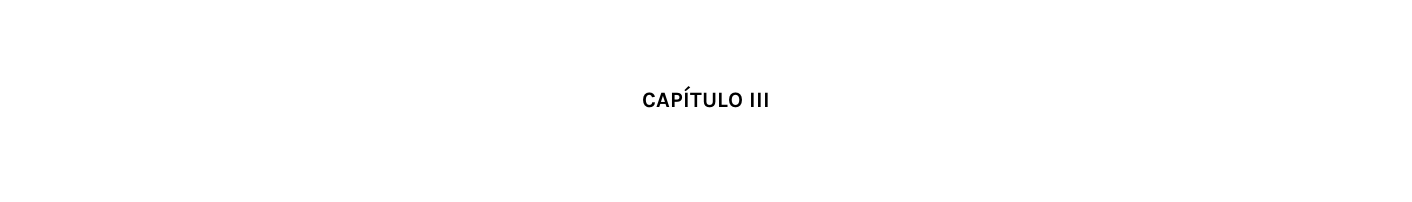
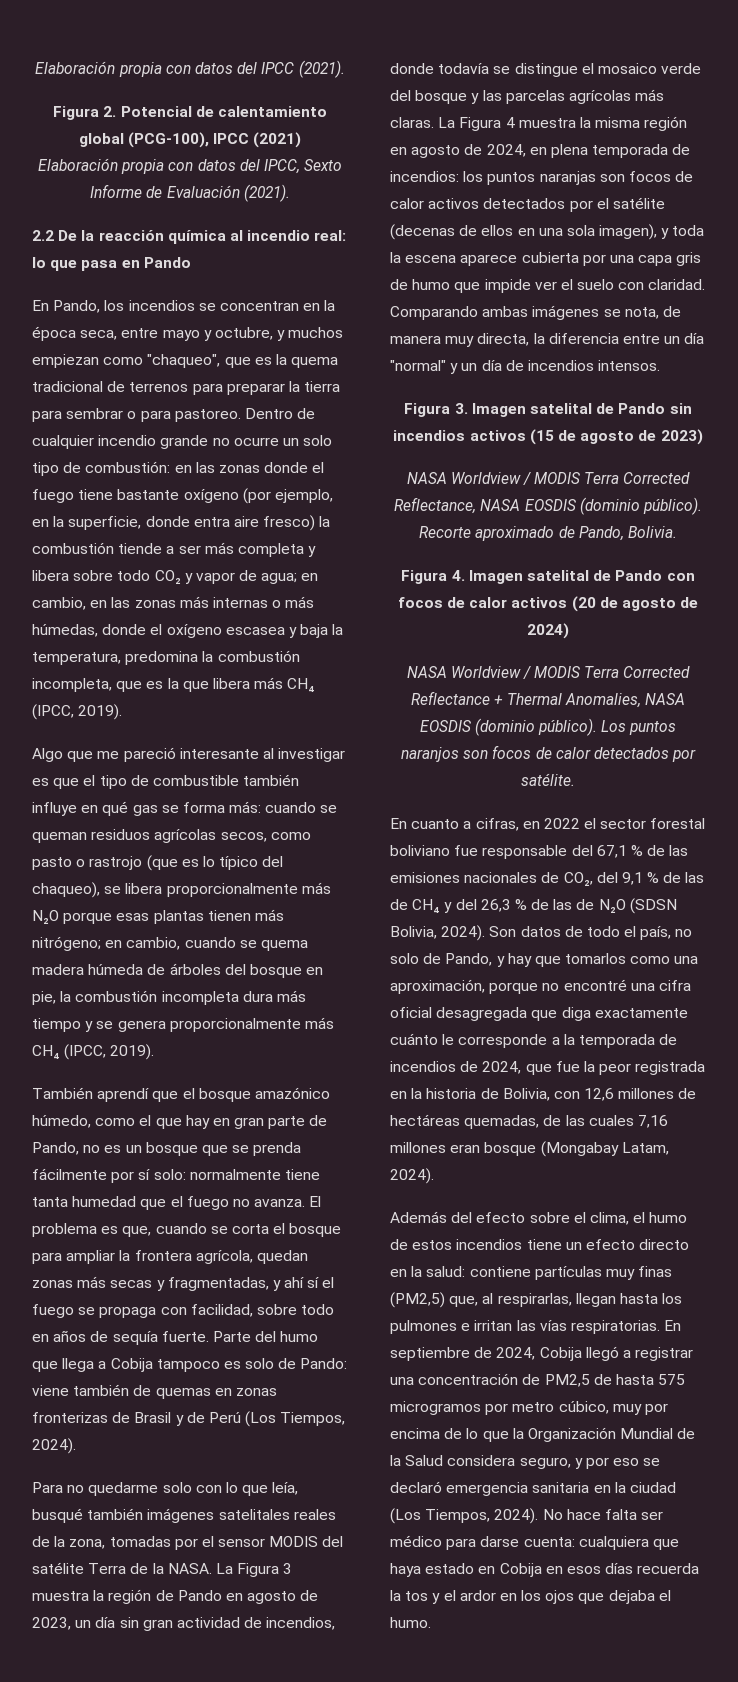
[642,86,770,108] CAPÍTULO III -> [35,60,345,78] [53,106,327,120] [78,132,302,148] [37,158,343,174] [90,184,290,202] [32,230,347,244] [32,257,191,271] [32,300,336,313] [32,326,344,341] [32,354,339,368] [32,381,341,395] [32,408,316,422] [32,435,333,449] [32,461,325,476] [32,488,333,504] [32,515,331,531] [32,542,317,557] [32,570,319,584] [32,596,315,610] [32,624,344,638] [32,650,300,665] [32,677,316,692] [32,704,123,720] [32,747,346,762] [32,774,300,789] [32,801,338,816] [32,829,311,843] [32,855,284,871] [32,882,331,898] [32,909,284,924] [32,936,308,951] [32,963,324,978] [32,990,306,1005] [32,1017,334,1032] [32,1044,155,1060] [32,1087,330,1102] [32,1115,328,1129] [32,1142,302,1156] [32,1168,320,1183] [32,1196,322,1210] [32,1223,342,1237] [32,1250,308,1264] [32,1276,335,1291] [32,1304,335,1318] [32,1330,319,1345] [32,1358,348,1372] [32,1384,277,1399] [32,1411,346,1427] [32,1438,76,1454] [32,1482,299,1496] [32,1508,336,1523] [32,1536,344,1550] [32,1562,293,1577] [32,1589,319,1604] [32,1617,336,1631] [390,63,702,77] [390,89,665,104] [390,116,688,131] [390,144,691,158] [390,171,694,185] [390,197,665,212] [390,224,705,240] [390,252,702,266] [390,279,706,293] [390,305,681,320] [390,333,705,347] [390,360,661,374] [404,403,692,417] [393,429,703,445] [406,472,691,485] [394,497,702,515] [419,526,677,541] [401,570,695,584] [397,596,699,612] [527,623,569,639] [406,666,691,679] [410,691,686,708] [419,718,677,736] [400,745,697,762] [521,773,575,786] [390,818,706,831] [390,845,689,859] [390,872,705,886] [390,898,677,914] [390,925,693,941] [390,953,699,967] [390,979,691,994] [390,1007,688,1021] [390,1033,678,1048] [390,1061,706,1075] [390,1088,697,1101] [390,1114,668,1129] [390,1141,669,1157] [390,1168,434,1184] [390,1211,688,1225] [390,1239,690,1250] [390,1266,673,1280] [390,1292,683,1308] [390,1320,682,1334] [390,1346,694,1361] [390,1373,686,1387] [390,1401,668,1415] [390,1427,696,1442] [390,1455,661,1469] [390,1481,676,1496] [390,1508,664,1524] [390,1535,679,1550] [390,1563,700,1577] [390,1590,671,1604] [390,1617,431,1628] Elaboración propia con datos del IPCC (2021). // Figura 2. Potencial de calentamiento global (PCG-100), IPCC (2021) // Elaboración propia con datos del IPCC, Sexto Informe de Evaluación (2021). // 2.2 De la reacción química al incendio real: lo que pasa en Pando // En Pando, los incendios se concentran en la época seca, entre mayo y octubre, y muchos empiezan como "chaqueo", que es la quema tradicional de terrenos para preparar la tierra para sembrar o para pastoreo. Dentro de cualquier incendio grande no ocurre un solo tipo de combustión: en las zonas donde el fuego tiene bastante oxígeno (por ejemplo, en la superficie, donde entra aire fresco) la combustión tiende a ser más completa y libera sobre todo CO₂ y vapor de agua; en cambio, en las zonas más internas o más húmedas, donde el oxígeno escasea y baja la temperatura, predomina la combustión incompleta, que es la que libera más CH₄ (IPCC, 2019). // Algo que me pareció interesante al investigar es que el tipo de combustible también influye en qué gas se forma más: cuando se queman residuos agrícolas secos, como pasto o rastrojo (que es lo típico del chaqueo), se libera proporcionalmente más N₂O porque esas plantas tienen más nitrógeno; en cambio, cuando se quema madera húmeda de árboles del bosque en pie, la combustión incompleta dura más tiempo y se genera proporcionalmente más CH₄ (IPCC, 2019). // También aprendí que el bosque amazónico húmedo, como el que hay en gran parte de Pando, no es un bosque que se prenda fácilmente por sí solo: normalmente tiene tanta humedad que el fuego no avanza. El problema es que, cuando se corta el bosque para ampliar la frontera agrícola, quedan zonas más secas y fragmentadas, y ahí sí el fuego se propaga con facilidad, sobre todo en años de sequía fuerte. Parte del humo que llega a Cobija tampoco es solo de Pando: viene también de quemas en zonas fronterizas de Brasil y de Perú (Los Tiempos, 2024). // Para no quedarme solo con lo que leía, busqué también imágenes satelitales reales de la zona, tomadas por el sensor MODIS del satélite Terra de la NASA. La Figura 3 muestra la región de Pando en agosto de 2023, un día sin gran actividad de incendios, donde todavía se distingue el mosaico verde del bosque y las parcelas agrícolas más claras. La Figura 4 muestra la misma región en agosto de 2024, en plena temporada de incendios: los puntos naranjas son focos de calor activos detectados por el satélite (decenas de ellos en una sola imagen), y toda la escena aparece cubierta por una capa gris de humo que impide ver el suelo con claridad. Comparando ambas imágenes se nota, de manera muy directa, la diferencia entre un día "normal" y un día de incendios intensos. // Figura 3. Imagen satelital de Pando sin incendios activos (15 de agosto de 2023) // NASA Worldview / MODIS Terra Corrected Reflectance, NASA EOSDIS (dominio público). Recorte aproximado de Pando, Bolivia. // Figura 4. Imagen satelital de Pando con focos de calor activos (20 de agosto de 2024) // NASA Worldview / MODIS Terra Corrected Reflectance + Thermal Anomalies, NASA EOSDIS (dominio público). Los puntos naranjos son focos de calor detectados por satélite. // En cuanto a cifras, en 2022 el sector forestal boliviano fue responsable del 67,1 % de las emisiones nacionales de CO₂, del 9,1 % de las de CH₄ y del 26,3 % de las de N₂O (SDSN Bolivia, 2024). Son datos de todo el país, no solo de Pando, y hay que tomarlos como una aproximación, porque no encontré una cifra oficial desagregada que diga exactamente cuánto le corresponde a la temporada de incendios de 2024, que fue la peor registrada en la historia de Bolivia, con 12,6 millones de hectáreas quemadas, de las cuales 7,16 millones eran bosque (Mongabay Latam, 2024). // Además del efecto sobre el clima, el humo de estos incendios tiene un efecto directo en la salud: contiene partículas muy finas (PM2,5) que, al respirarlas, llegan hasta los pulmones e irritan las vías respiratorias. En septiembre de 2024, Cobija llegó a registrar una concentración de PM2,5 de hasta 575 microgramos por metro cúbico, muy por encima de lo que la Organización Mundial de la Salud considera seguro, y por eso se declaró emergencia sanitaria en la ciudad (Los Tiempos, 2024). No hace falta ser médico para darse cuenta: cualquiera que haya estado en Cobija en esos días recuerda la tos y el ardor en los ojos que dejaba el humo.

